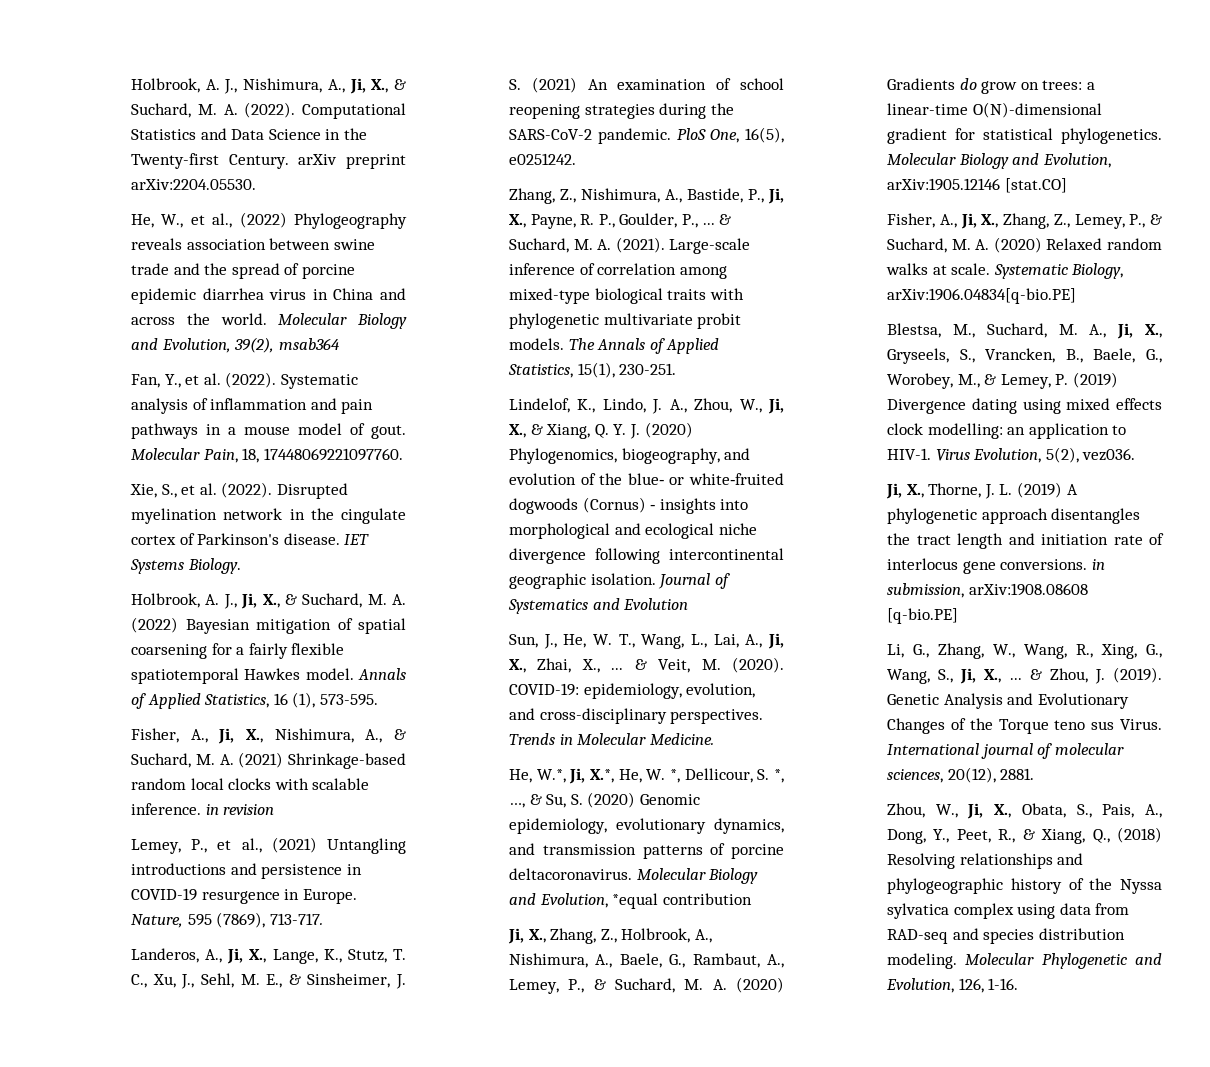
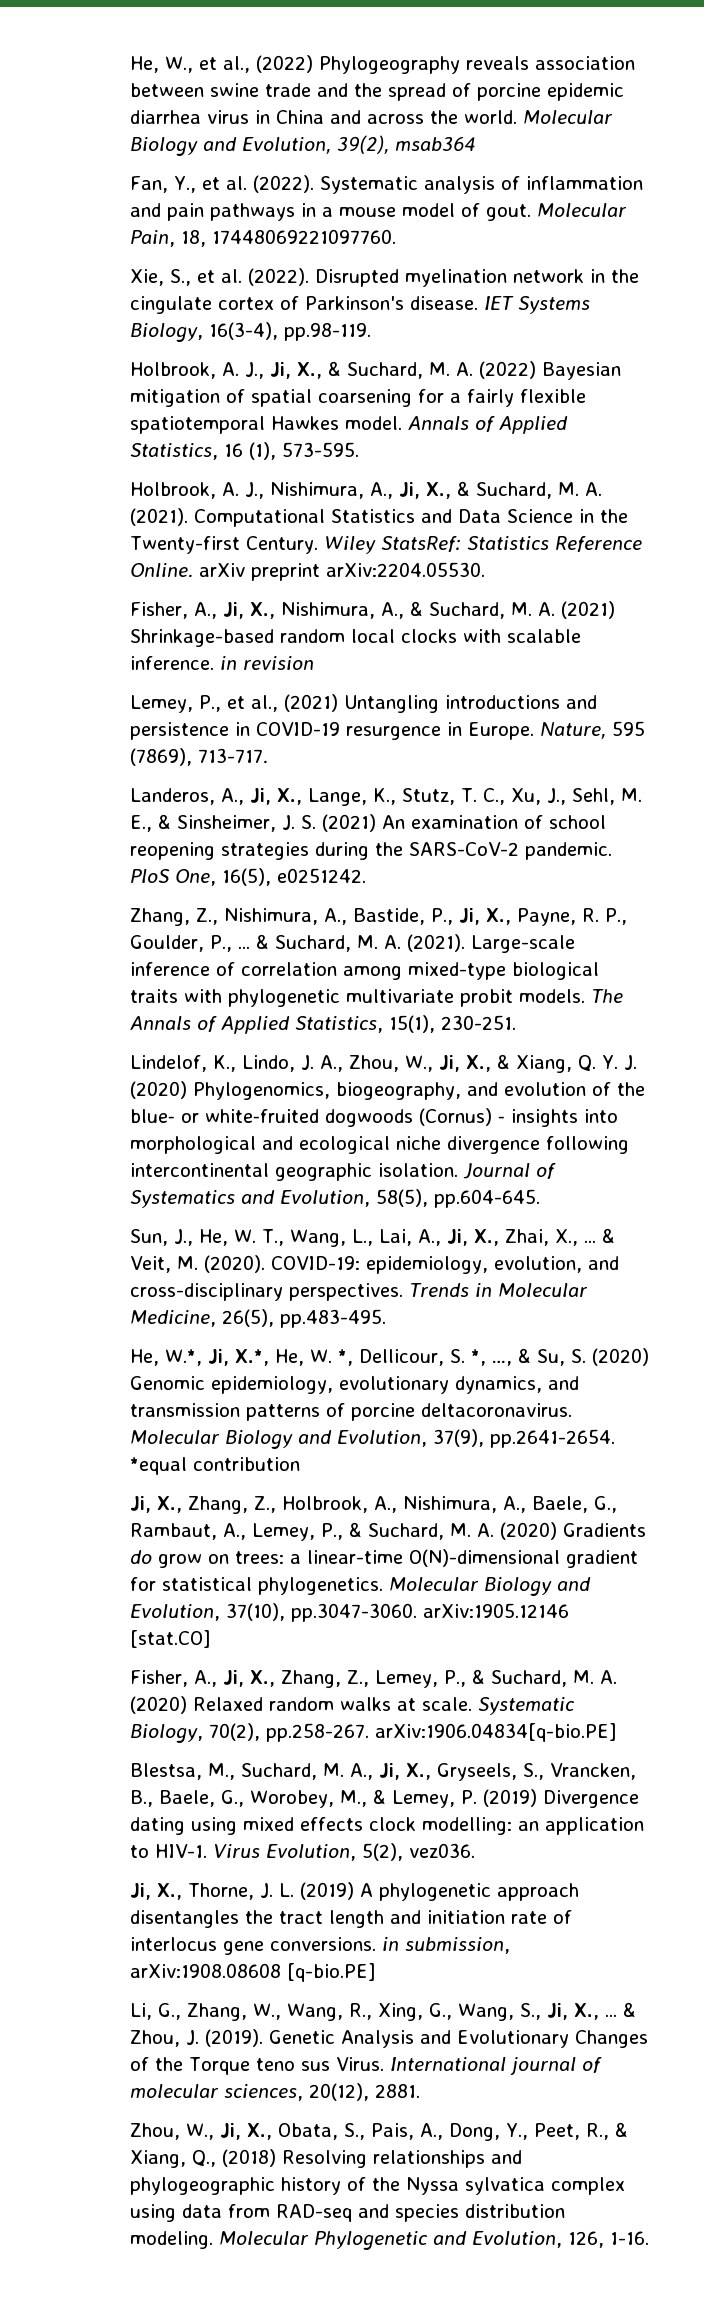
[131,78,406,94] [131,102,406,119] [131,128,367,140] [131,153,406,169] [131,179,257,190] Holbrook, A. J., Nishimura, A., Ji, X., & Suchard, M. A. (2022). Computational Statistics and Data Science in the Twenty-first Century. arXiv preprint arXiv:2204.05530. // -> (129, 64) none
[187,558,241,574] Biology. -> [129,322,371,342] Biology, 16(3-4), pp.98-119.
(378, 700) none -> [129,481,602,499] [129,508,628,527] [129,536,642,554] [129,562,485,581] // Holbrook, A. J., Nishimura, A., Ji, X., & Suchard, M. A. (2021). Computational Statistics and Data Science in the Twenty-first Century. Wiley StatsRef: Statistics Reference Online. arXiv preprint arXiv:2204.05530.
[623,598,689,610] Evolution -> [279,1189,540,1208] Evolution, 58(5), pp.604-645.
[649,733,714,745] Medicine. -> [129,1309,386,1328] Medicine, 26(5), pp.483-495.
(608, 900) none -> [432,1429,615,1448] 37(9), pp.2641-2654.
(1111, 160) none -> [225,1603,417,1622] 37(10), pp.3047-3060.
(1124, 271) none -> [208,1723,369,1742] 70(2), pp.258-267.

